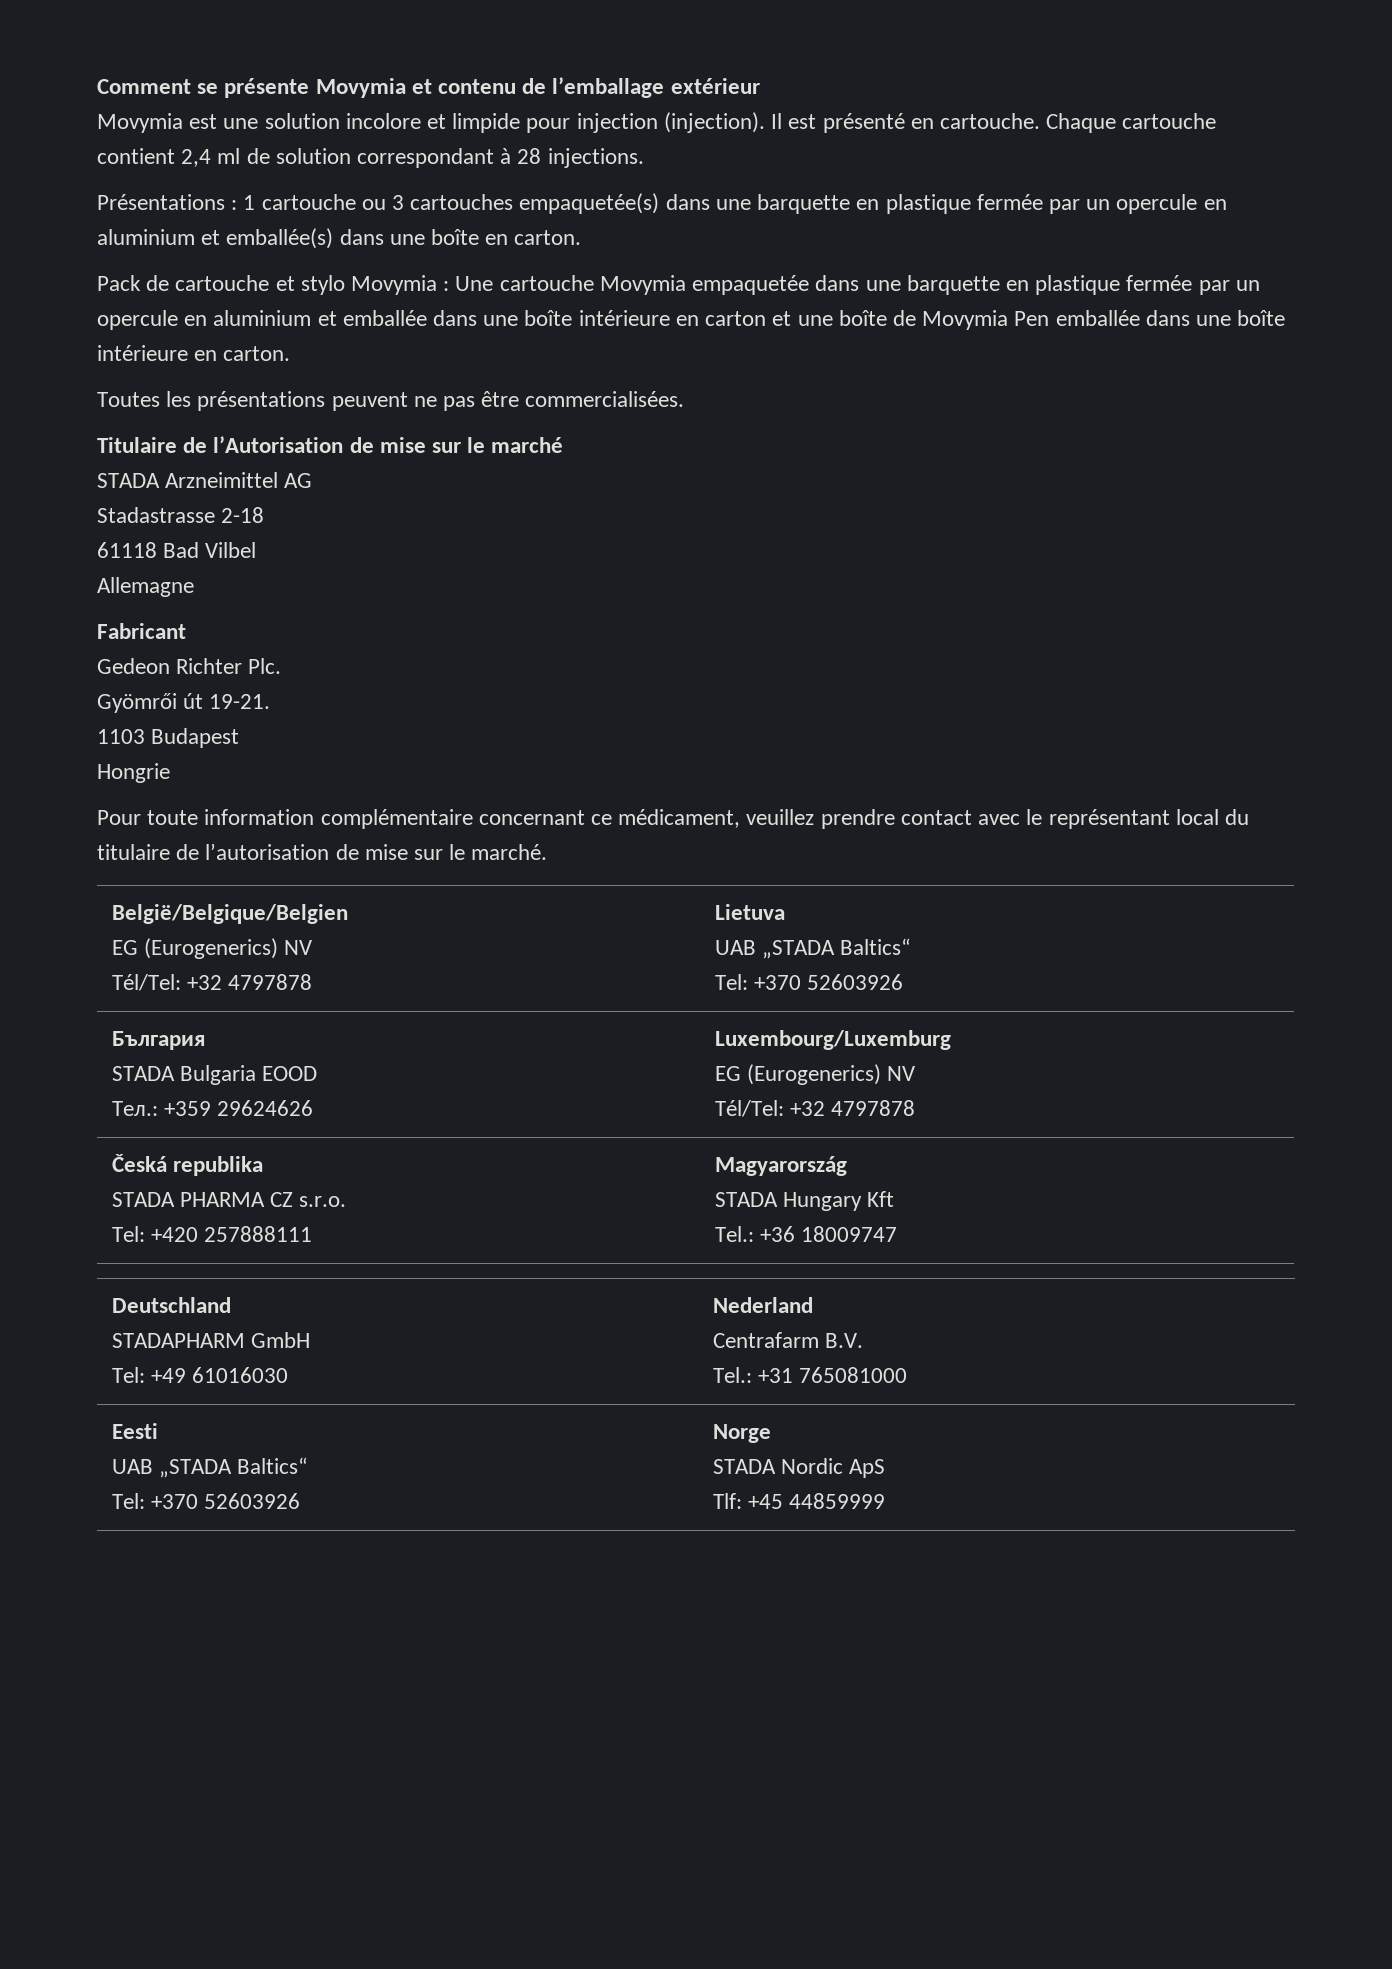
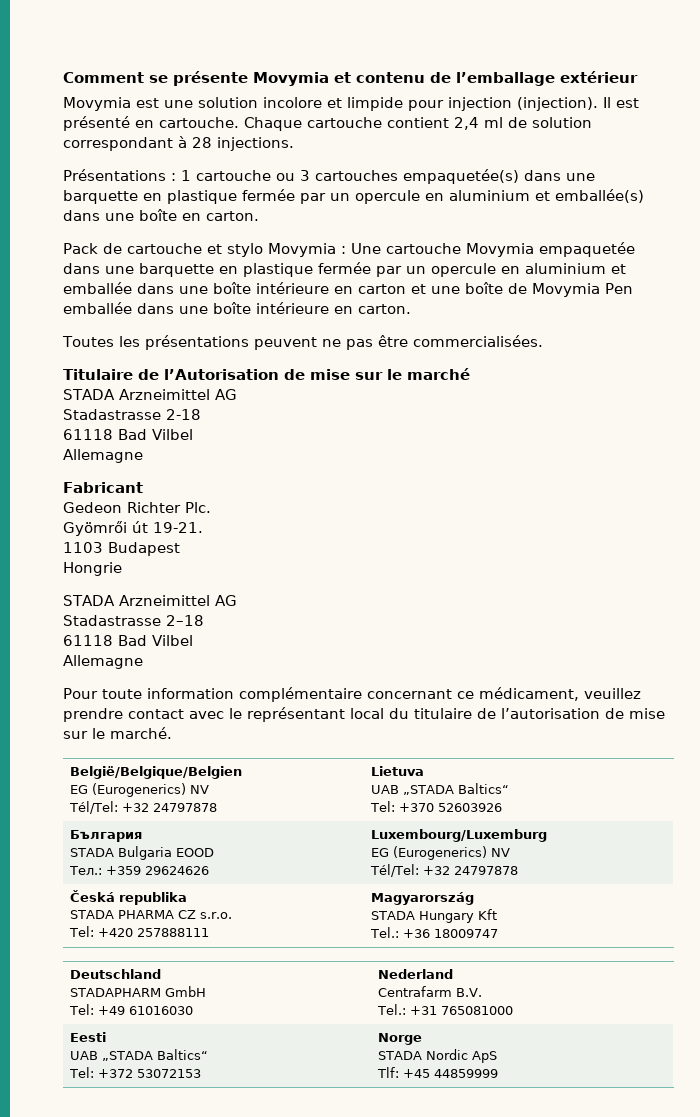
(170, 773) none -> [63,595,237,606] [63,615,204,626] [63,635,193,646] [63,655,143,669] // STADA Arzneimittel AG // Stadastrasse 2–18 // 61118 Bad Vilbel // Allemagne
[228,974,313,990] 4797878 -> [152,803,217,812] 24797878
[831,1100,916,1116] 4797878 -> [453,866,518,875] 24797878
[150,1493,301,1509] +370 52603926 -> [97,1069,201,1078] +372 53072153

